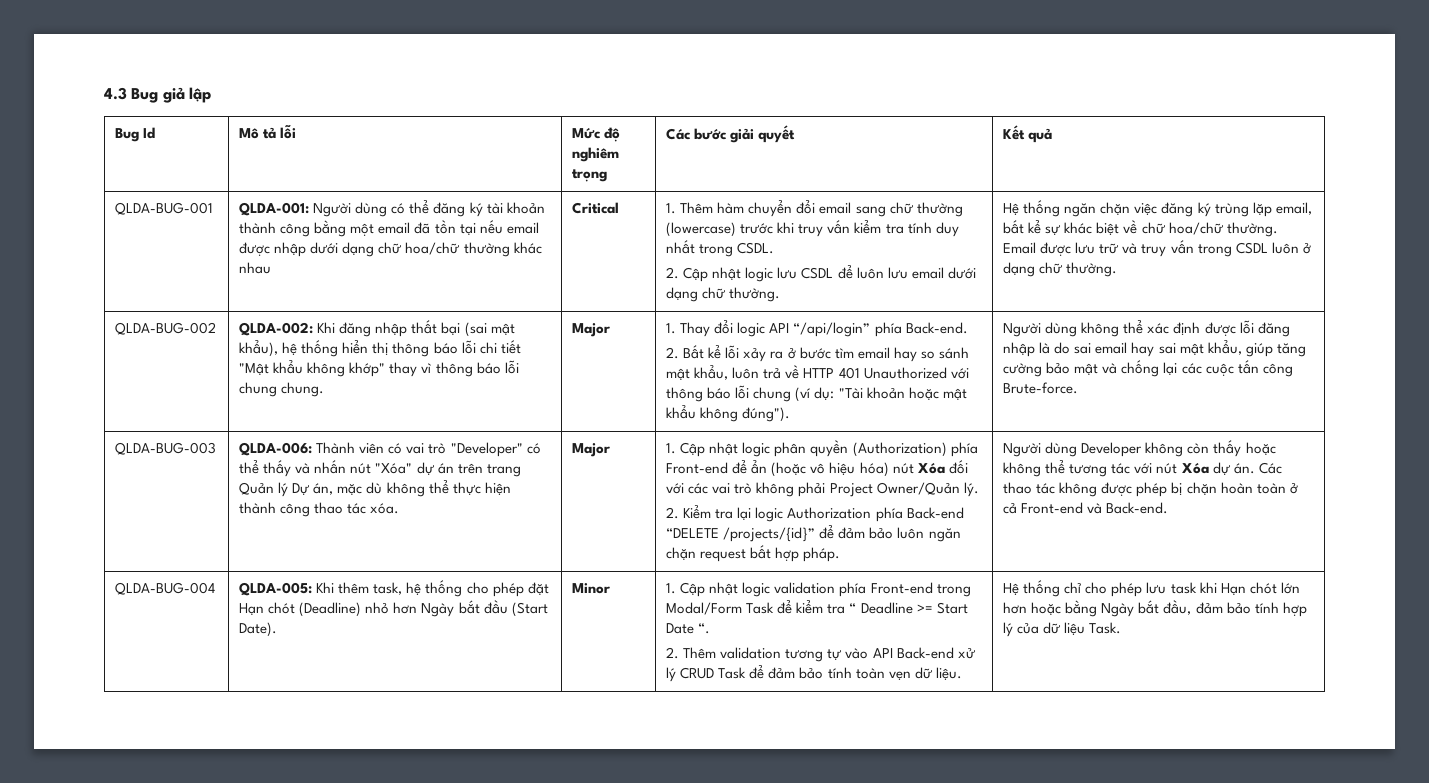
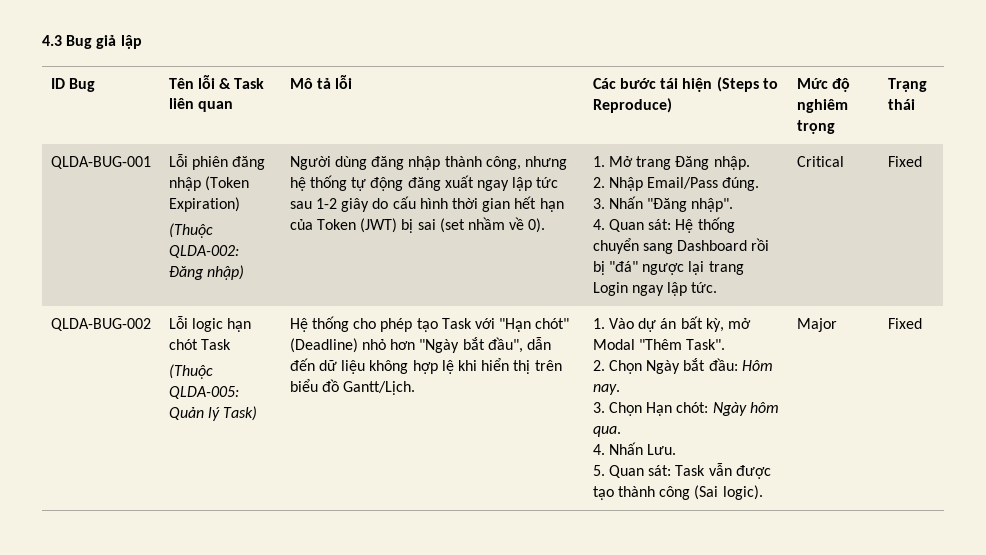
[115,127,156,142] [239,125,297,139] [572,127,621,142] [572,147,620,162] [572,169,608,182] [666,125,796,143] [1003,125,1053,143] [115,202,214,215] [239,200,545,217] [239,220,539,237] [239,242,542,257] [239,262,272,274] [572,202,620,214] [666,200,963,217] [666,220,959,237] [666,240,775,257] [666,265,976,282] [666,287,781,302] [1003,200,1312,217] [1003,220,1278,237] [1003,240,1311,257] [1003,262,1118,277] [115,322,217,335] [239,320,515,337] [239,340,521,357] [239,360,519,377] [239,382,325,397] [572,323,611,337] [666,320,968,337] [666,345,969,362] [666,365,969,380] [666,385,967,402] [666,405,791,422] [1003,320,1290,337] [1003,340,1306,357] [1003,360,1293,377] [1003,382,1079,394] [115,442,217,455] [239,442,541,457] [239,460,521,477] [239,480,511,497] [239,502,400,517] [572,443,611,457] [666,440,978,457] [666,460,968,477] [666,482,979,497] [666,505,964,522] [666,525,961,542] [666,545,841,562] [1003,440,1276,457] [1003,460,1282,477] [1003,482,1298,497] [1003,502,1169,514] [115,582,216,595] [239,580,549,597] [239,600,548,617] [239,622,278,637] [572,583,611,594] [666,582,971,597] [666,600,968,615] [666,623,711,634] [666,647,976,662] [666,665,962,682] [1003,580,1300,597] [1003,600,1307,617] [1003,622,1122,637] Bug Id | Mô tả lỗi | Mức độ nghiêm trọng | Các bước giải quyết | Kết quả // QLDA-BUG-001 | QLDA-001: Người dùng có thể đăng ký tài khoản thành công bằng một email đã tồn tại nếu email được nhập dưới dạng chữ hoa/chữ thường khác nhau | Critical | 1. Thêm hàm chuyển đổi email sang chữ thường (lowercase) trước khi truy vấn kiểm tra tính duy nhất trong CSDL. // 2. Cập nhật logic lưu CSDL để luôn lưu email dưới dạng chữ thường. | Hệ thống ngăn chặn việc đăng ký trùng lặp email, bất kể sự khác biệt về chữ hoa/chữ thường. Email được lưu trữ và truy vấn trong CSDL luôn ở dạng chữ thường. // QLDA-BUG-002 | QLDA-002: Khi đăng nhập thất bại (sai mật khẩu), hệ thống hiển thị thông báo lỗi chi tiết "Mật khẩu không khớp" thay vì thông báo lỗi chung chung. | Major | 1. Thay đổi logic API “/api/login” phía Back-end. // 2. Bất kể lỗi xảy ra ở bước tìm email hay so sánh mật khẩu, luôn trả về HTTP 401 Unauthorized với thông báo lỗi chung (ví dụ: "Tài khoản hoặc mật khẩu không đúng"). | Người dùng không thể xác định được lỗi đăng nhập là do sai email hay sai mật khẩu, giúp tăng cường bảo mật và chống lại các cuộc tấn công Brute-force. // QLDA-BUG-003 | QLDA-006: Thành viên có vai trò "Developer" có thể thấy và nhấn nút "Xóa" dự án trên trang Quản lý Dự án, mặc dù không thể thực hiện thành công thao tác xóa. | Major | 1. Cập nhật logic phân quyền (Authorization) phía Front-end để ẩn (hoặc vô hiệu hóa) nút Xóa đối với các vai trò không phải Project Owner/Quản lý. // 2. Kiểm tra lại logic Authorization phía Back-end “DELETE /projects/{id}” để đảm bảo luôn ngăn chặn request bất hợp pháp. | Người dùng Developer không còn thấy hoặc không thể tương tác với nút Xóa dự án. Các thao tác không được phép bị chặn hoàn toàn ở cả Front-end và Back-end. // QLDA-BUG-004 | QLDA-005: Khi thêm task, hệ thống cho phép đặt Hạn chót (Deadline) nhỏ hơn Ngày bắt đầu (Start Date). | Minor | 1. Cập nhật logic validation phía Front-end trong Modal/Form Task để kiểm tra “ Deadline >= Start Date “. // 2. Thêm validation tương tự vào API Back-end xử lý CRUD Task để đảm bảo tính toàn vẹn dữ liệu. | Hệ thống chỉ cho phép lưu task khi Hạn chót lớn hơn hoặc bằng Ngày bắt đầu, đảm bảo tính hợp lý của dữ liệu Task. -> [50,78,96,92] [168,75,265,89] [168,98,234,112] [289,75,353,89] [592,77,778,92] [592,98,672,113] [796,78,851,92] [796,99,848,113] [796,120,835,134] [887,78,927,92] [887,99,915,110] [50,156,151,169] [168,154,266,170] [168,176,250,191] [168,197,240,212] [168,223,213,238] [168,245,239,258] [168,265,245,280] [289,156,568,170] [289,175,559,191] [289,196,564,212] [289,217,546,233] [592,156,750,170] [592,177,760,191] [592,196,734,212] [592,217,735,233] [592,238,770,254] [592,261,744,275] [592,282,718,296] [796,156,844,167] [887,156,922,167] [50,318,151,331] [168,316,252,332] [168,339,232,350] [168,364,213,379] [168,386,239,399] [168,406,258,421] [289,316,570,332] [289,337,552,353] [289,358,562,374] [289,379,416,395] [592,316,752,332] [592,339,726,350] [592,358,773,374] [592,384,620,395] [592,402,779,416] [592,426,621,437] [592,442,677,455] [592,463,771,479] [592,485,763,500] [796,318,837,332] [887,318,922,329] ID Bug | Tên lỗi & Task liên quan | Mô tả lỗi | Các bước tái hiện (Steps to Reproduce) | Mức độ nghiêm trọng | Trạng thái // QLDA-BUG-001 | Lỗi phiên đăng nhập (Token Expiration) // (Thuộc QLDA-002: Đăng nhập) | Người dùng đăng nhập thành công, nhưng hệ thống tự động đăng xuất ngay lập tức sau 1-2 giây do cấu hình thời gian hết hạn của Token (JWT) bị sai (set nhầm về 0). | 1. Mở trang Đăng nhập. // 2. Nhập Email/Pass đúng. // 3. Nhấn "Đăng nhập". // 4. Quan sát: Hệ thống chuyển sang Dashboard rồi bị "đá" ngược lại trang Login ngay lập tức. | Critical | Fixed // QLDA-BUG-002 | Lỗi logic hạn chót Task // (Thuộc QLDA-005: Quản lý Task) | Hệ thống cho phép tạo Task với "Hạn chót" (Deadline) nhỏ hơn "Ngày bắt đầu", dẫn đến dữ liệu không hợp lệ khi hiển thị trên biểu đồ Gantt/Lịch. | 1. Vào dự án bất kỳ, mở Modal "Thêm Task". // 2. Chọn Ngày bắt đầu: Hôm nay. // 3. Chọn Hạn chót: Ngày hôm qua. // 4. Nhấn Lưu. // 5. Quan sát: Task vẫn được tạo thành công (Sai logic). | Major | Fixed

